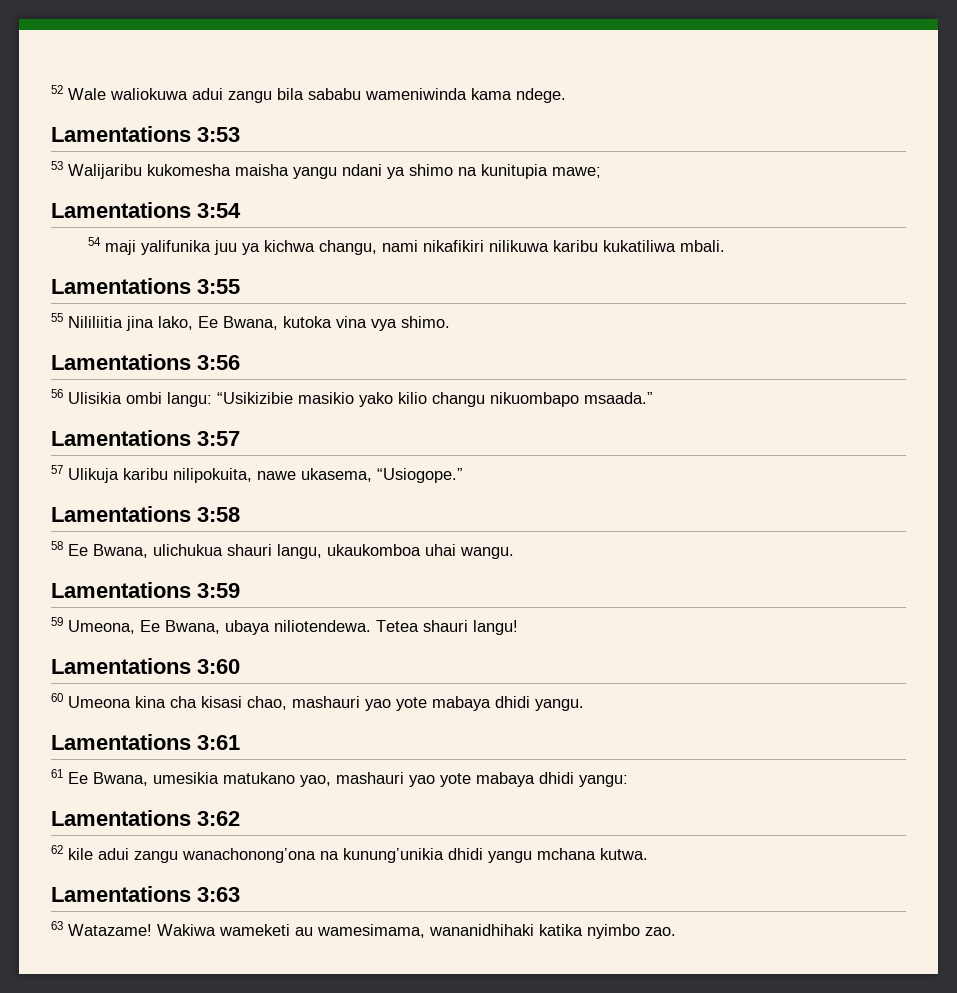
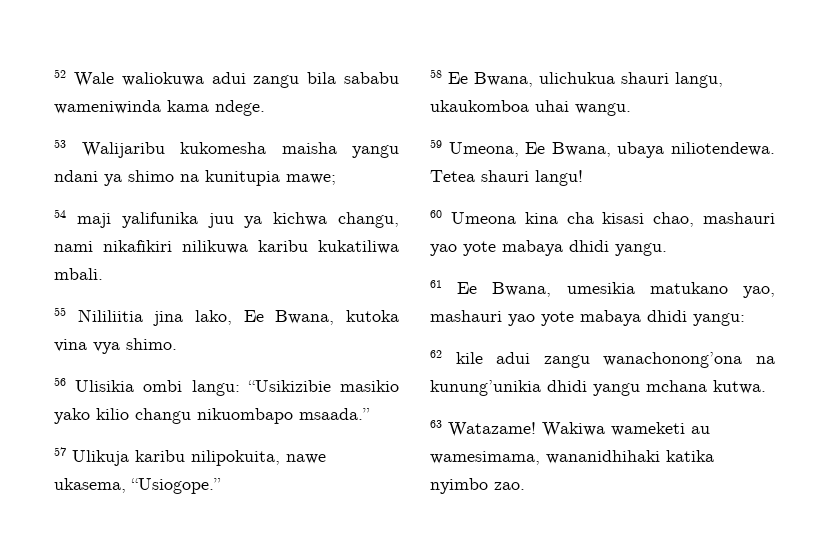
[51,126,240,142] // Lamentations 3:53 -> (265, 108) none
[51,202,241,218] // Lamentations 3:54 -> (336, 179) none
[51,278,240,294] // Lamentations 3:55 -> (103, 274) none
[51,354,240,370] // Lamentations 3:56 -> (177, 344) none
[51,430,240,446] // Lamentations 3:57 -> (370, 414) none
[51,506,240,522] // Lamentations 3:58 -> (221, 486) none
[51,582,240,598] // Lamentations 3:59 -> (631, 109) none
[51,658,240,674] // Lamentations 3:60 -> (583, 178) none
[51,734,240,750] // Lamentations 3:61 -> (667, 249) none
[51,810,240,826] // Lamentations 3:62 -> (745, 319) none
[51,886,240,902] // Lamentations 3:63 -> (766, 387) none

